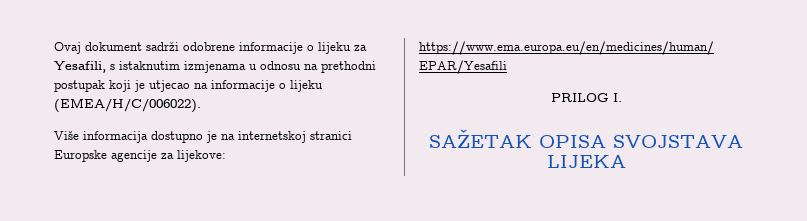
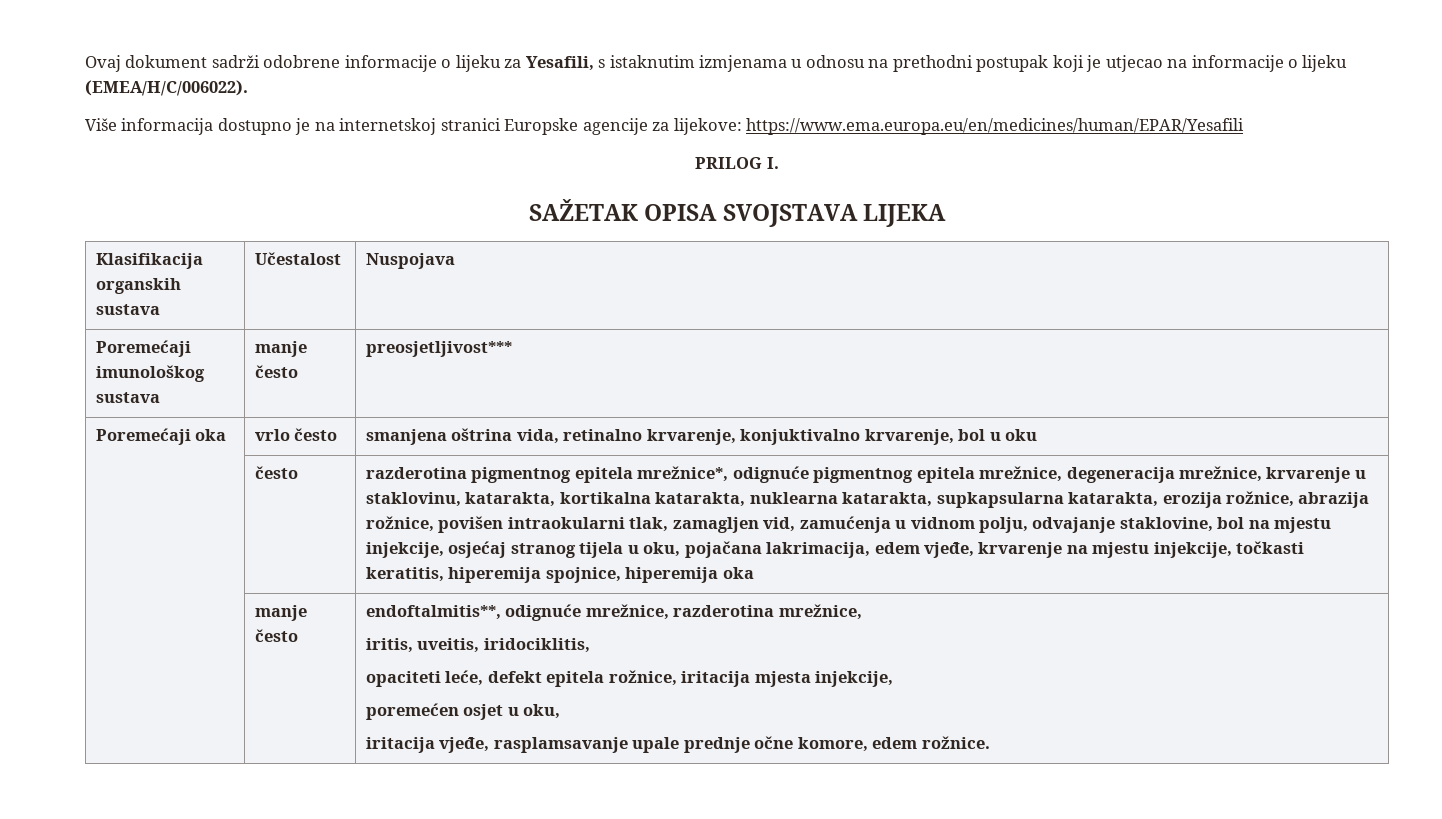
(626, 161) none -> [95,253,203,269] [95,278,181,294] [95,304,160,315] [254,252,341,265] [365,253,455,269] [95,340,191,357] [95,365,205,382] [95,392,160,403] [254,341,307,357] [254,365,298,378] [365,341,512,357] [95,428,227,445] [254,428,338,441] [365,428,1038,445] [254,466,298,479] [365,466,1366,483] [365,491,1370,508] [365,516,1332,533] [365,541,1305,558] [365,567,754,583] [254,605,307,621] [254,629,298,642] [365,604,862,621] [365,638,590,653] [365,670,894,687] [365,703,561,720] [365,736,990,753] // Klasifikacija organskih sustava | Učestalost | Nuspojava // Poremećaji imunološkog sustava | manje često | preosjetljivost*** // Poremećaji oka | vrlo često | smanjena oštrina vida, retinalno krvarenje, konjuktivalno krvarenje, bol u oku // | često | razderotina pigmentnog epitela mrežnice*, odignuće pigmentnog epitela mrežnice, degeneracija mrežnice, krvarenje u staklovinu, katarakta, kortikalna katarakta, nuklearna katarakta, supkapsularna katarakta, erozija rožnice, abrazija rožnice, povišen intraokularni tlak, zamagljen vid, zamućenja u vidnom polju, odvajanje staklovine, bol na mjestu injekcije, osjećaj stranog tijela u oku, pojačana lakrimacija, edem vjeđe, krvarenje na mjestu injekcije, točkasti keratitis, hiperemija spojnice, hiperemija oka // | manje često | endoftalmitis**, odignuće mrežnice, razderotina mrežnice, // iritis, uveitis, iridociklitis, // opaciteti leće, defekt epitela rožnice, iritacija mjesta injekcije, // poremećen osjet u oku, // iritacija vjeđe, rasplamsavanje upale prednje očne komore, edem rožnice.

